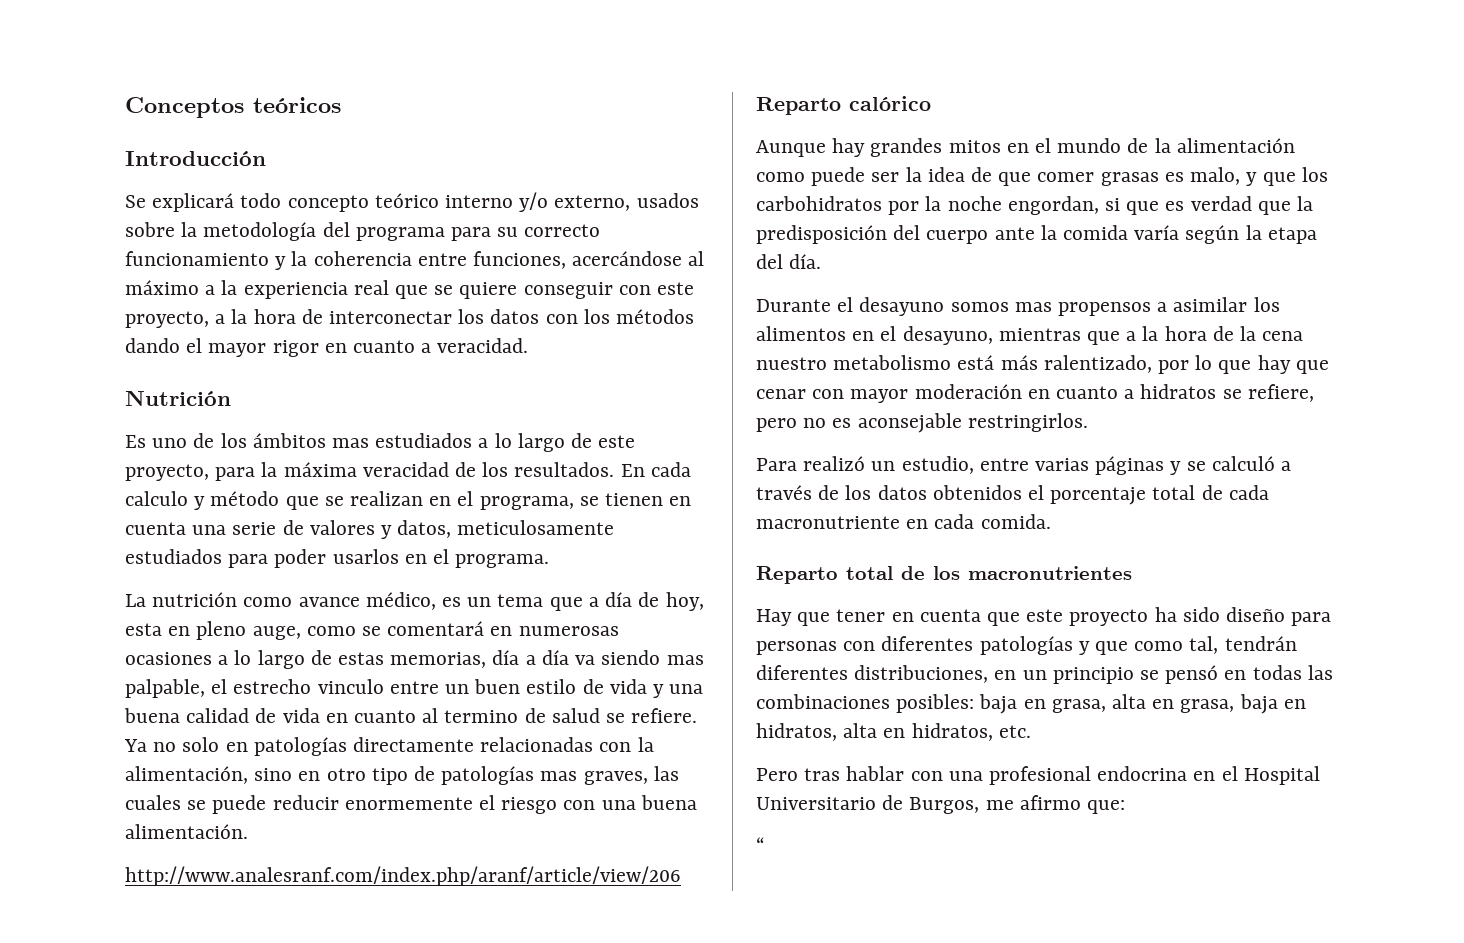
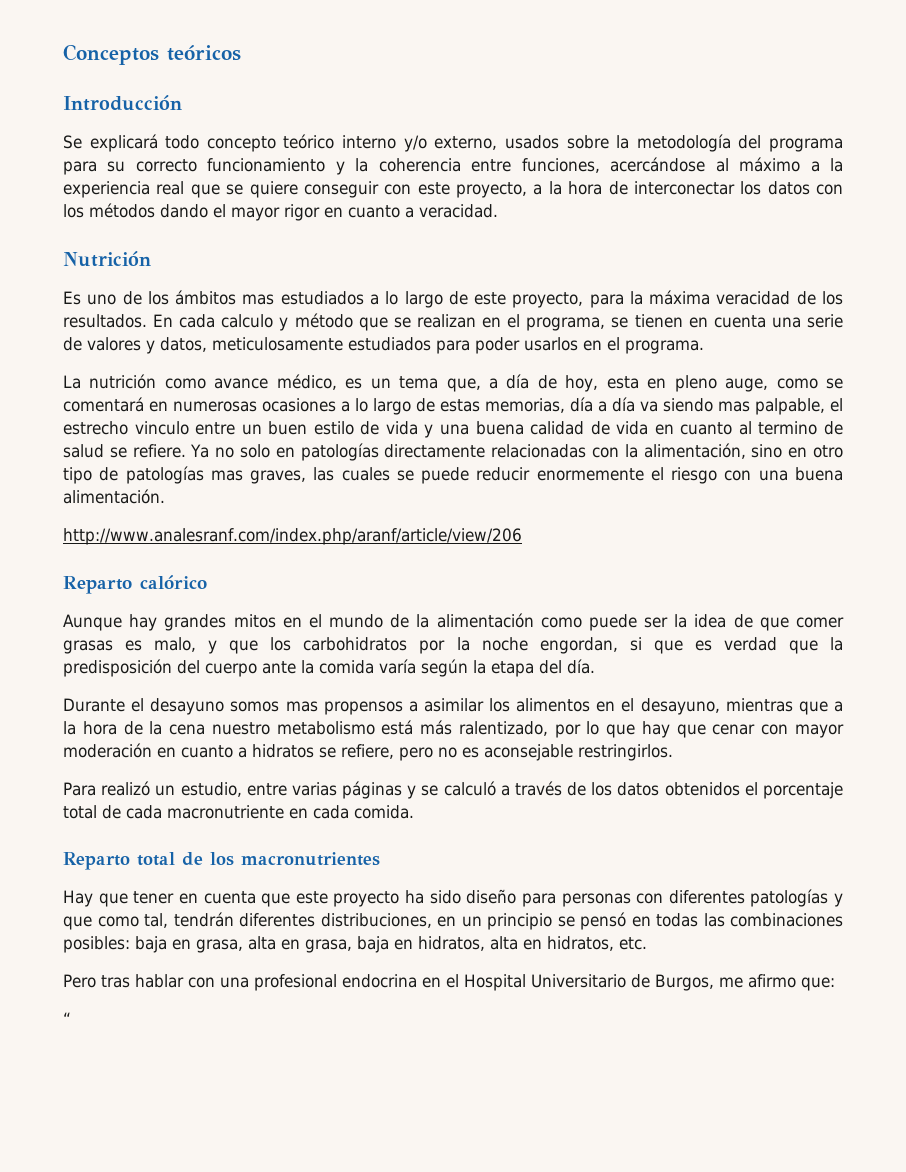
[549,597,583,611] que -> [446,378,481,392] que,

